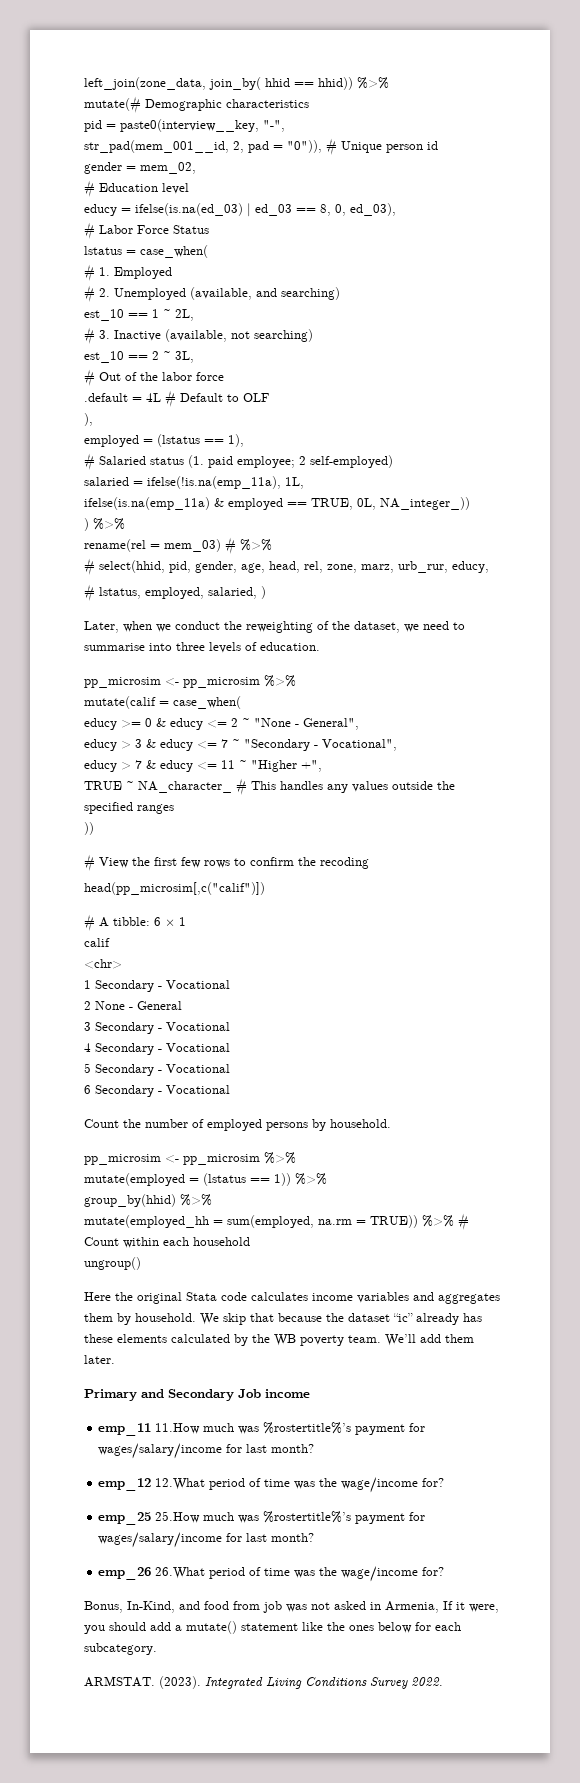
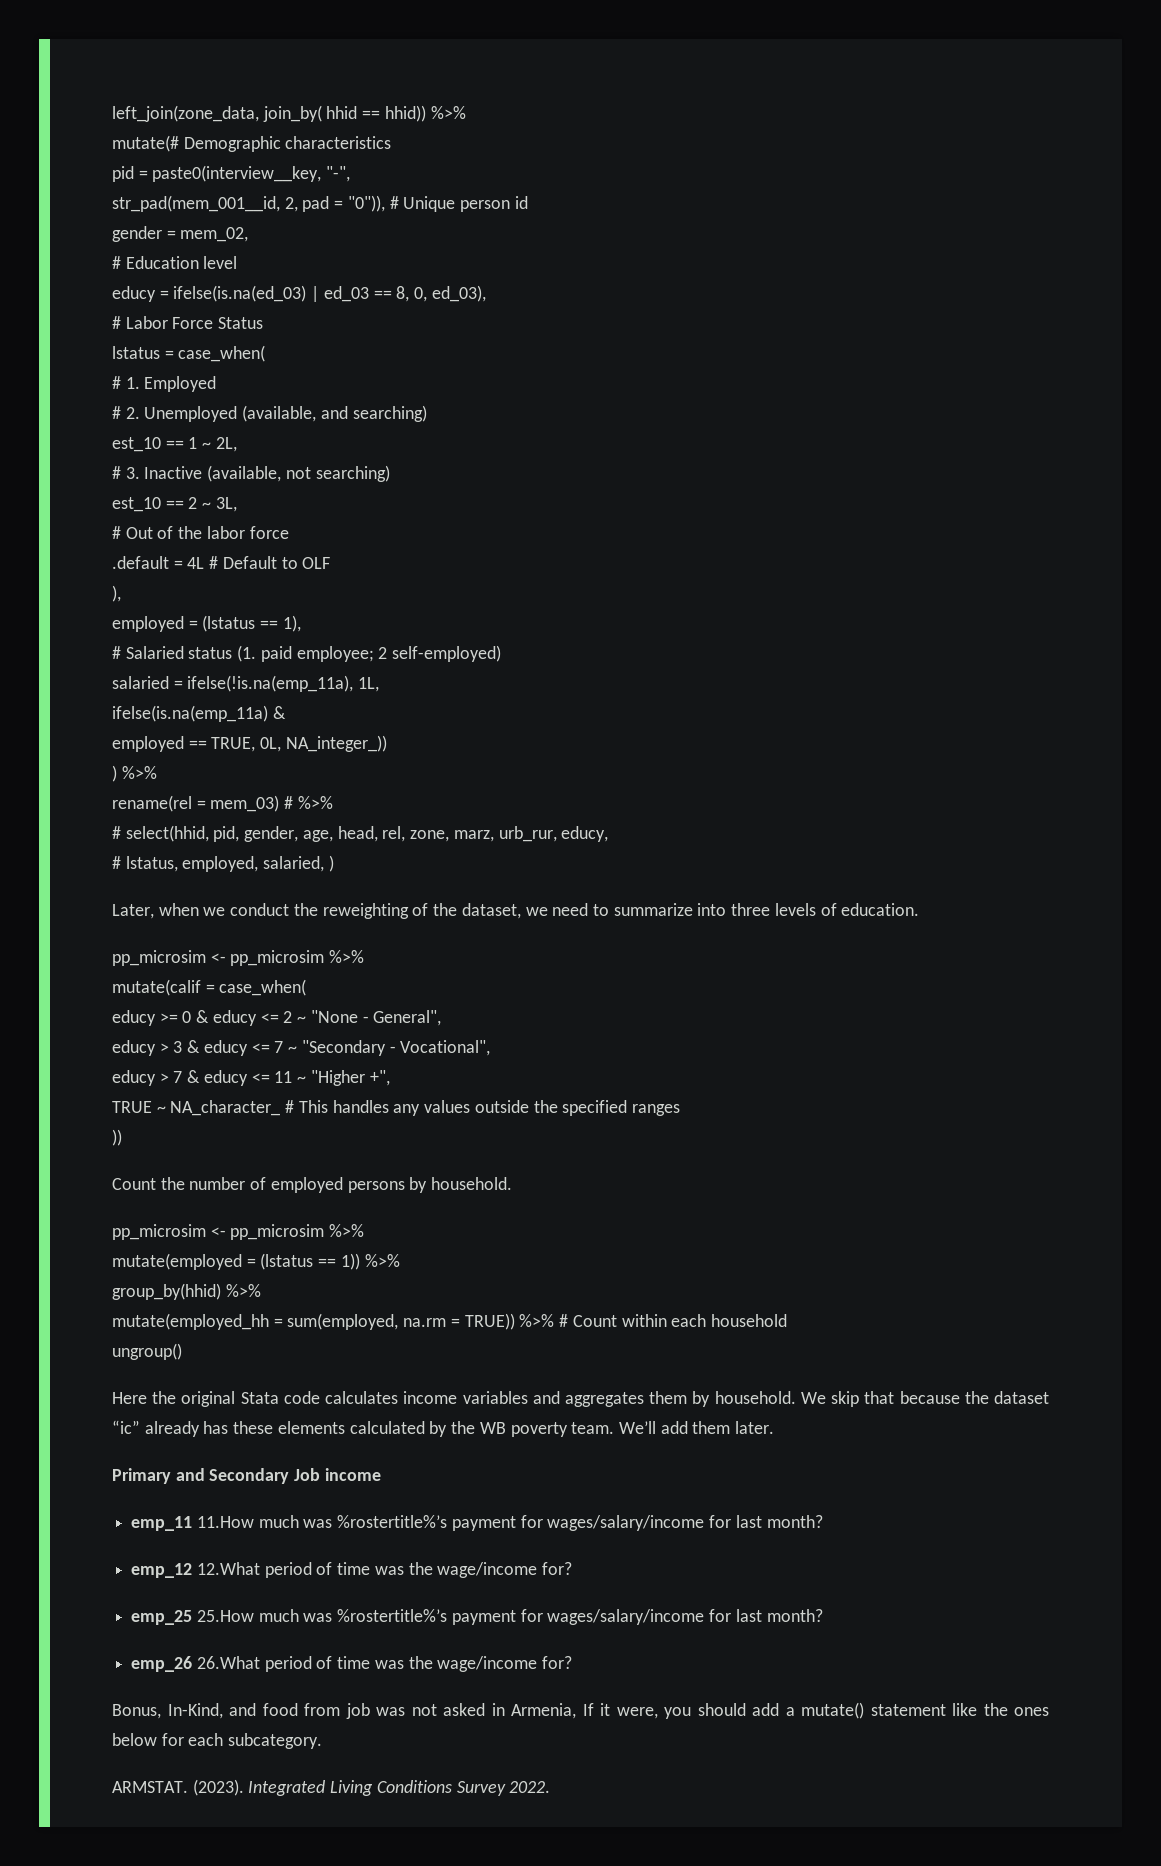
(224, 502) none -> (286, 712) //
[84,643,145,651] summarise -> [613,903,693,916] summarize
[84,854,369,871] [84,882,265,895] [84,914,186,931] [84,938,110,947] [84,959,122,969] [84,980,230,992] [84,1001,182,1010] [84,1022,230,1034] [84,1043,230,1055] [84,1063,230,1076] [84,1085,230,1097] // # View the first few rows to confirm the recoding // head(pp_microsim[,c("calif")]) // # A tibble: 6 × 1 // calif // <chr> // 1 Secondary - Vocational // 2 None - General // 3 Secondary - Vocational // 4 Secondary - Vocational // 5 Secondary - Vocational // 6 Secondary - Vocational -> (122, 1137) none

